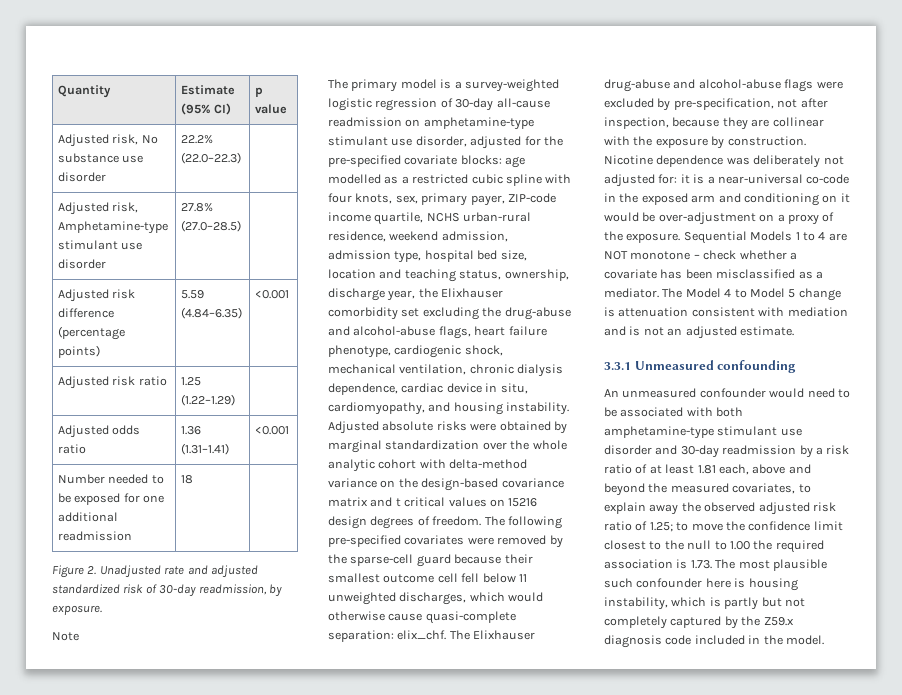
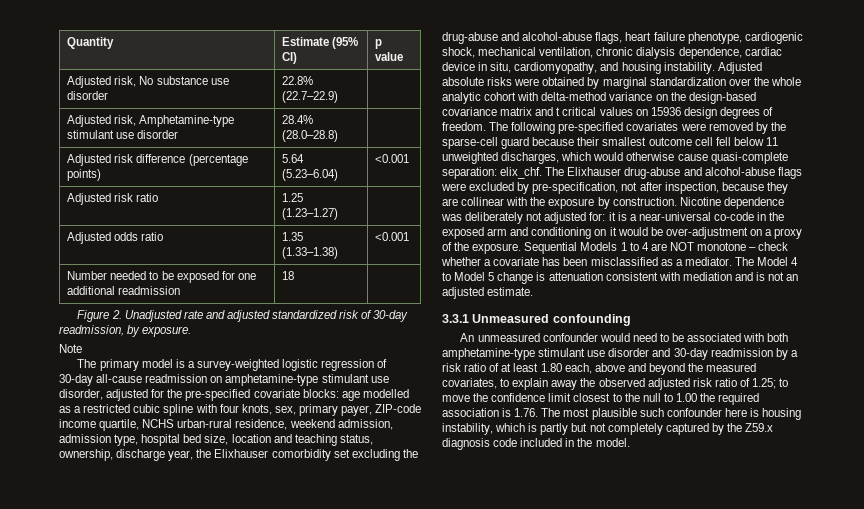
[181,135,214,144] [181,152,242,164] 22.2% (22.0–22.3) -> [282,76,314,85] [282,91,339,103] 22.8% (22.7–22.9)
[181,203,214,212] [181,220,242,232] 27.8% (27.0–28.5) -> [282,115,314,124] [282,130,339,142] 28.4% (28.0–28.8)
[181,290,205,299] [181,307,243,319] 5.59 (4.84–6.35) -> [282,154,305,163] [282,169,339,181] 5.64 (5.23–6.04)
[181,394,236,406] (1.22–1.29) -> [282,208,339,220] (1.23–1.27)
[181,426,202,435] [181,443,230,455] 1.36 (1.31–1.41) -> [282,232,304,241] [282,247,339,259] 1.35 (1.33–1.38)
[508,498,538,507] 15216 -> [650,107,681,116] 15936
[697,465,716,474] 1.81 -> [540,363,562,372] 1.80
[690,560,712,569] 1.73. -> [514,408,539,417] 1.76.

